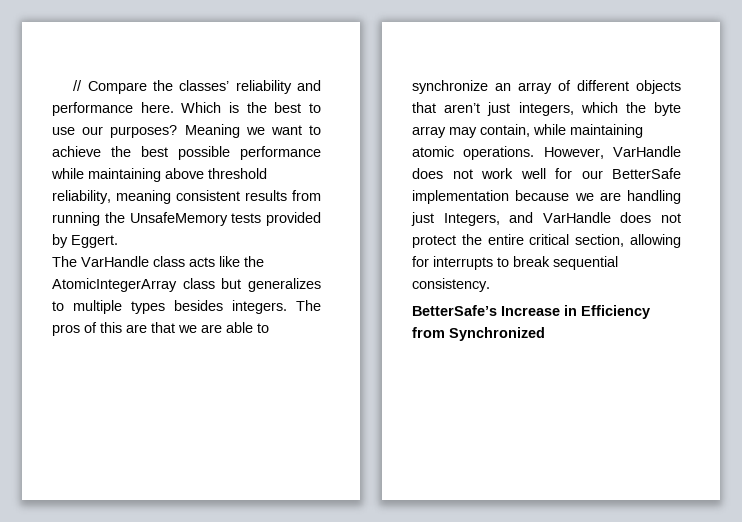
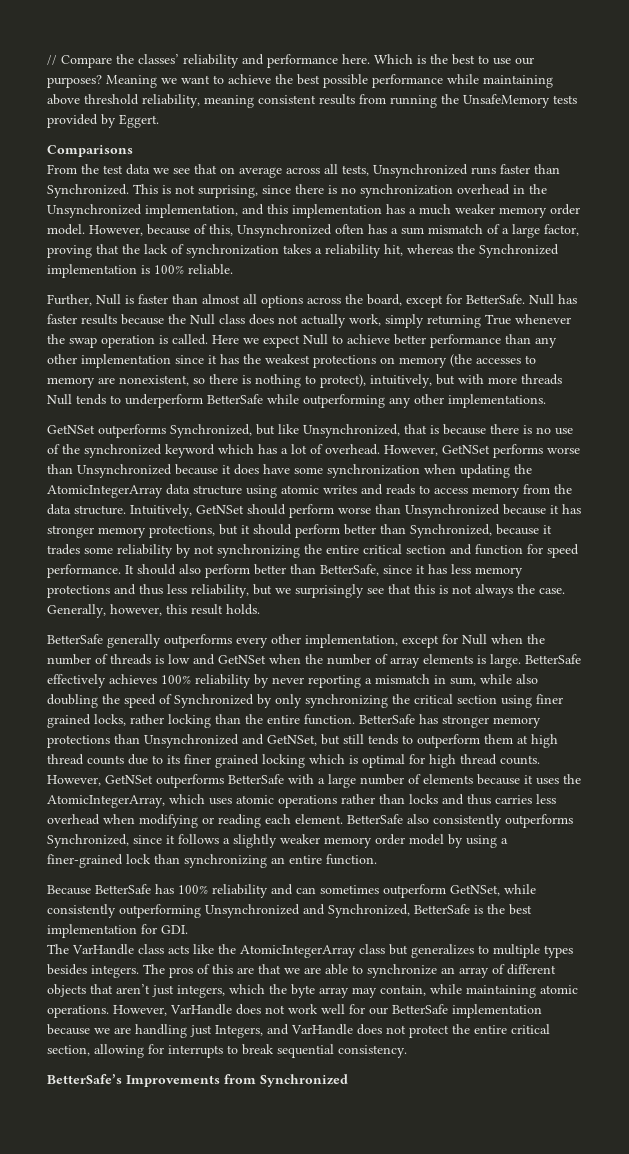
(118, 241) none -> [47,145,133,157] [47,164,560,178] [47,184,547,198] [47,204,580,218] [47,224,579,238] [47,244,559,258] [47,264,233,278] [47,294,577,308] [47,314,571,328] [47,334,557,348] [47,354,536,368] [47,374,562,388] [47,394,546,408] [47,424,573,438] [47,444,580,458] [47,464,532,478] [47,484,572,498] [47,504,581,518] [47,524,552,538] [47,544,579,558] [47,564,523,578] [47,584,565,598] [47,604,260,618] [47,634,545,648] [47,654,581,668] [47,674,538,688] [47,694,563,708] [47,714,541,728] [47,734,558,748] [47,754,540,768] [47,774,581,788] [47,794,556,808] [47,814,573,828] [47,834,508,848] [47,854,377,868] [47,884,536,898] [47,904,532,918] [47,924,188,938] // Comparisons // From the test data we see that on average across all tests, Unsynchronized runs faster than Synchronized. This is not surprising, since there is no synchronization overhead in the Unsynchronized implementation, and this implementation has a much weaker memory order model. However, because of this, Unsynchronized often has a sum mismatch of a large factor, proving that the lack of synchronization takes a reliability hit, whereas the Synchronized implementation is 100% reliable. // Further, Null is faster than almost all options across the board, except for BetterSafe. Null has faster results because the Null class does not actually work, simply returning True whenever the swap operation is called. Here we expect Null to achieve better performance than any other implementation since it has the weakest protections on memory (the accesses to memory are nonexistent, so there is nothing to protect), intuitively, but with more threads Null tends to underperform BetterSafe while outperforming any other implementations. // GetNSet outperforms Synchronized, but like Unsynchronized, that is because there is no use of the synchronized keyword which has a lot of overhead. However, GetNSet performs worse than Unsynchronized because it does have some synchronization when updating the AtomicIntegerArray data structure using atomic writes and reads to access memory from the data structure. Intuitively, GetNSet should perform worse than Unsynchronized because it has stronger memory protections, but it should perform better than Synchronized, because it trades some reliability by not synchronizing the entire critical section and function for speed performance. It should also perform better than BetterSafe, since it has less memory protections and thus less reliability, but we surprisingly see that this is not always the case. Generally, however, this result holds. // BetterSafe generally outperforms every other implementation, except for Null when the number of threads is low and GetNSet when the number of array elements is large. BetterSafe effectively achieves 100% reliability by never reporting a mismatch in sum, while also doubling the speed of Synchronized by only synchronizing the critical section using finer grained locks, rather locking than the entire function. BetterSafe has stronger memory protections than Unsynchronized and GetNSet, but still tends to outperform them at high thread counts due to its finer grained locking which is optimal for high thread counts. However, GetNSet outperforms BetterSafe with a large number of elements because it uses the AtomicIntegerArray, which uses atomic operations rather than locks and thus carries less overhead when modifying or reading each element. BetterSafe also consistently outperforms Synchronized, since it follows a slightly weaker memory order model by using a finer-grained lock than synchronizing an entire function. // Because BetterSafe has 100% reliability and can sometimes outperform GetNSet, while consistently outperforming Unsynchronized and Synchronized, BetterSafe is the best implementation for GDI.
[501,305,650,319] Increase in Efficiency -> [126,1075,220,1087] Improvements

